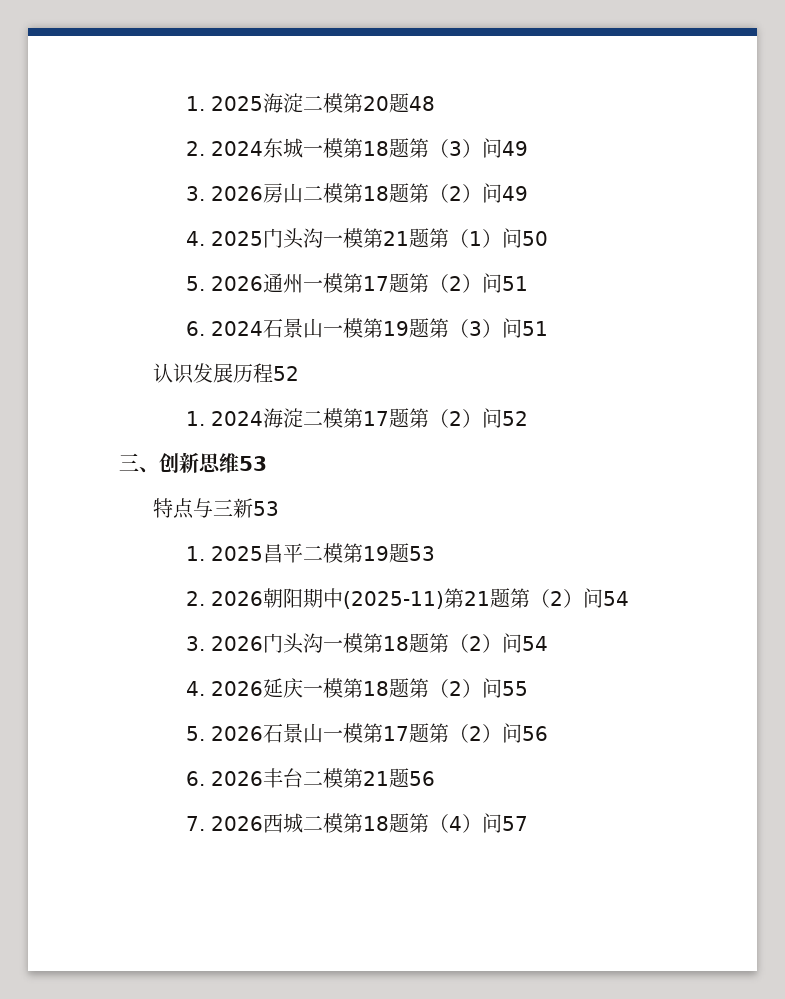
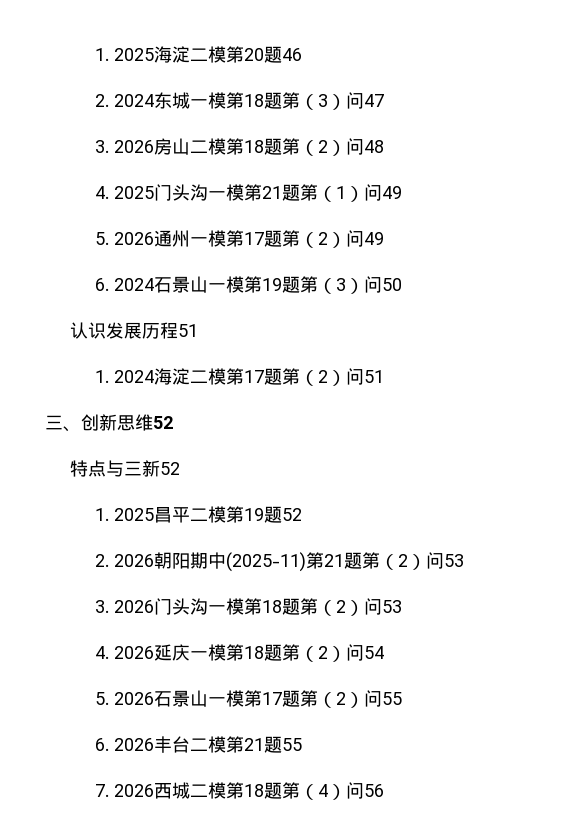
[409,96,436,111] 48 -> [281,48,302,61] 46
[502,141,529,156] 49 -> [363,94,384,107] 47
[502,186,529,201] 49 -> [363,140,384,153] 48
[522,231,549,246] 50 -> [381,186,402,199] 49
[502,276,529,291] 51 -> [363,232,384,245] 49
[522,321,549,336] 51 -> [381,278,402,291] 50
[272,366,299,381] 52 -> [177,324,198,337] 51
[502,411,529,426] 52 -> [363,370,384,383] 51
[239,456,267,471] 53 -> [153,416,173,429] 52
[252,501,279,516] 53 -> [159,462,180,475] 52
[409,546,436,561] 53 -> [281,508,302,521] 52
[603,591,630,606] 54 -> [443,554,464,567] 53
[522,636,549,651] 54 -> [381,600,402,613] 53
[502,681,529,696] 55 -> [363,646,384,659] 54
[522,726,549,741] 56 -> [381,692,402,705] 55
[409,771,436,786] 56 -> [281,738,302,751] 55
[502,816,529,831] 57 -> [363,784,384,797] 56

